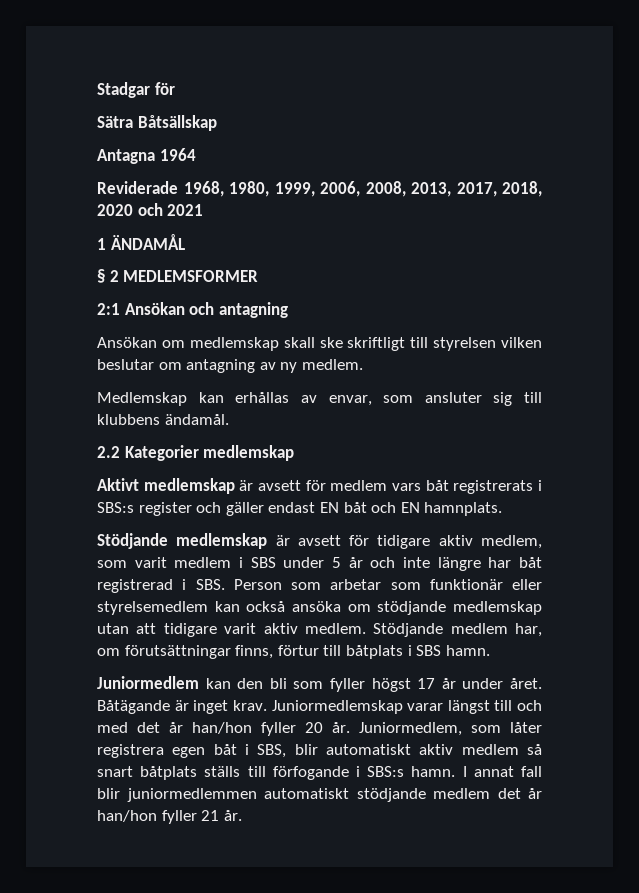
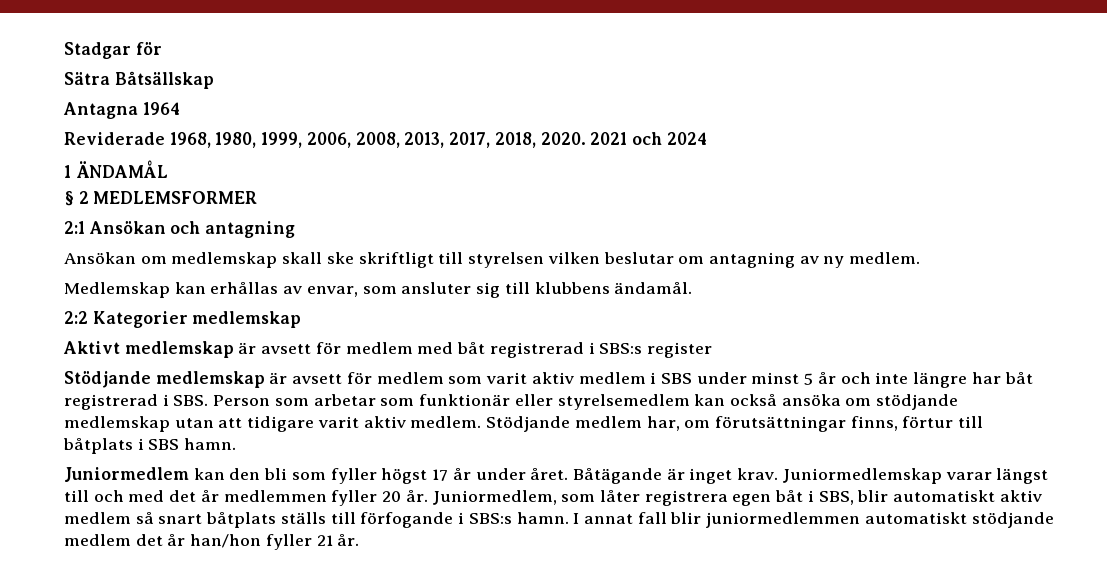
[97,203,204,216] 2020 och 2021 -> [540,132,707,145] 2020. 2021 och 2024
[97,446,120,458] 2.2 -> [64,311,88,324] 2:2
[391,480,534,494] vars båt registrerats -> [417,342,584,358] med båt registrerad
[196,502,503,516] och gäller endast EN båt och EN hamnplats. -> (712, 350) none
[377,535,542,549] tidigare aktiv medlem, -> [376,372,444,384] medlem
(167, 562) none -> [531,372,574,384] aktiv
(325, 562) none -> [751,372,800,384] minst
[192,722,252,734] han/hon -> [223,490,327,502] medlemmen

